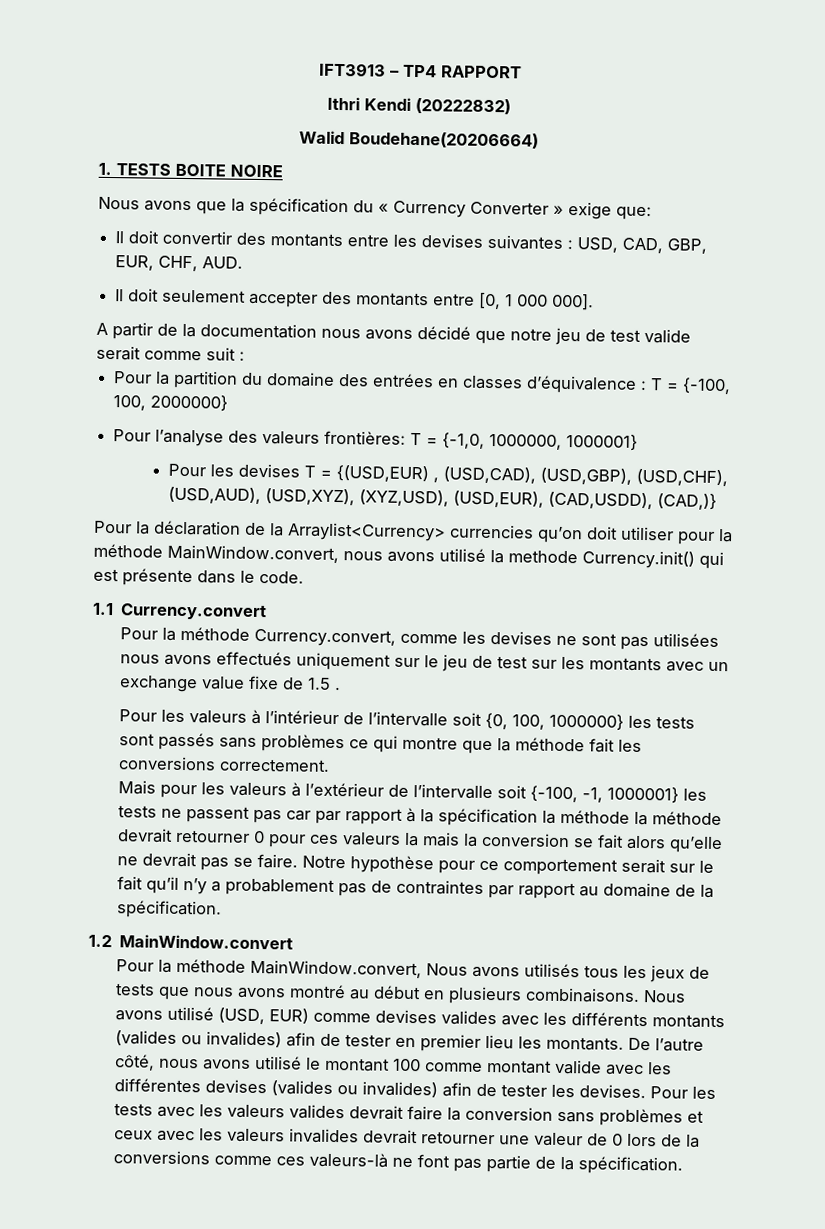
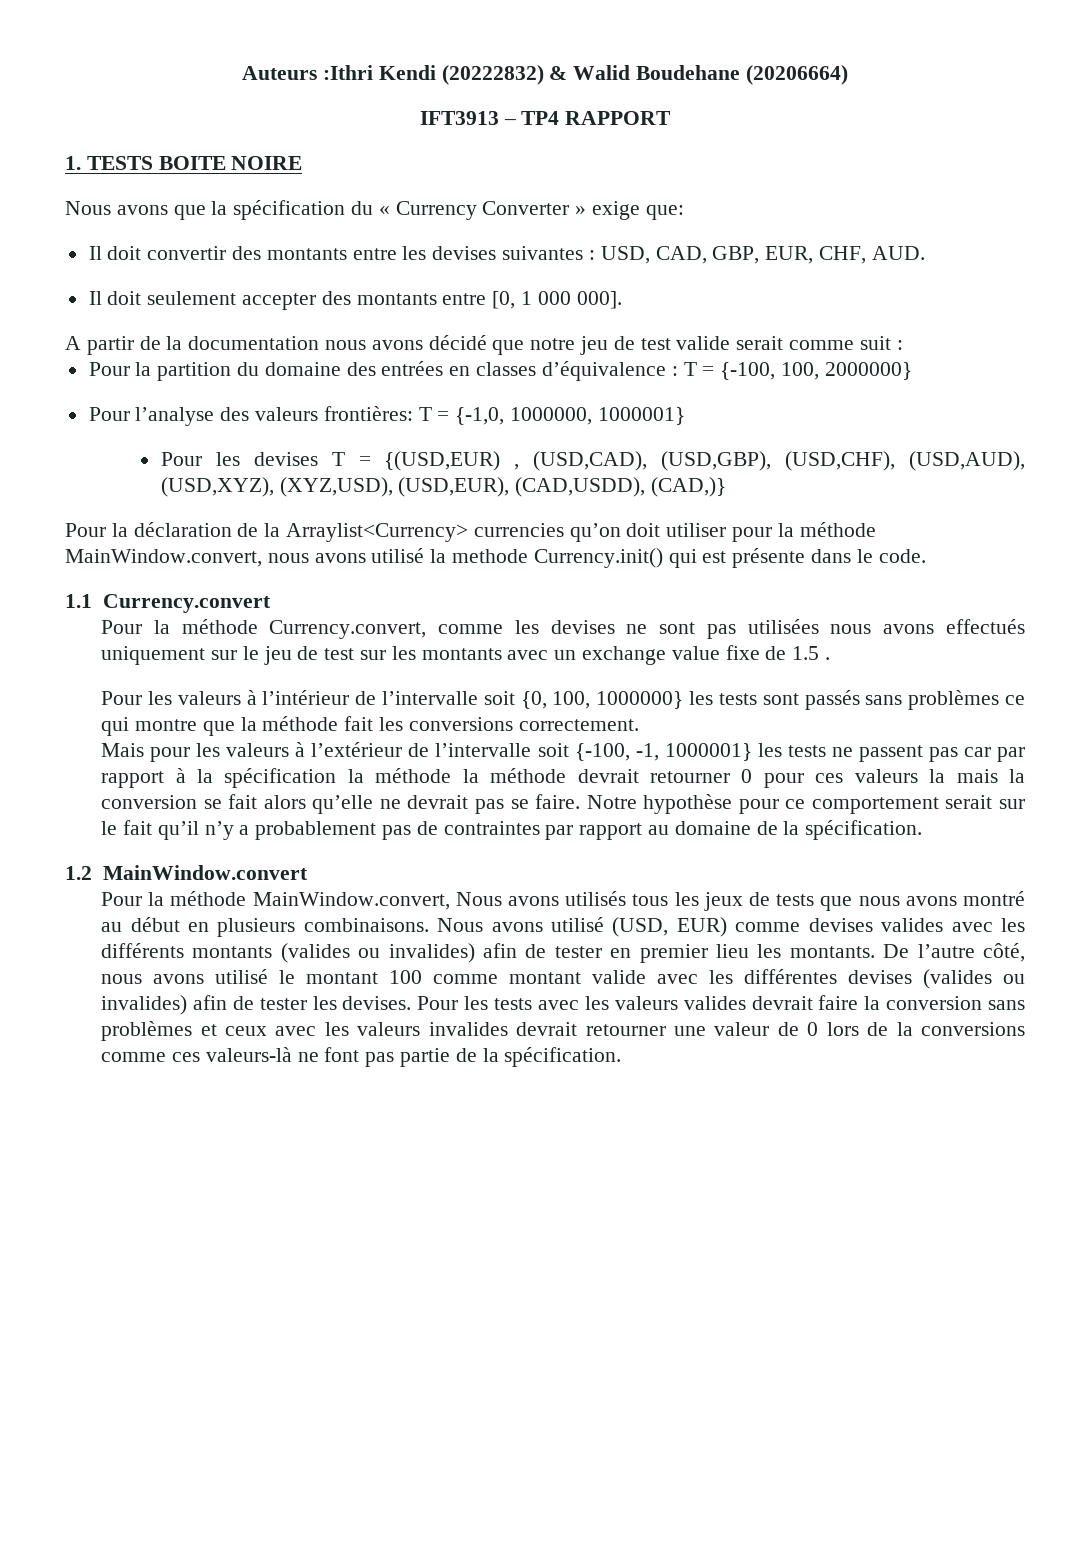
(318, 69) none -> [242,65,848,85] Auteurs :Ithri Kendi (20222832) & Walid Boudehane (20206664) //
[327,96,511,115] [299,130,539,149] // Ithri Kendi (20222832) // Walid Boudehane(20206664) -> (672, 118) none

